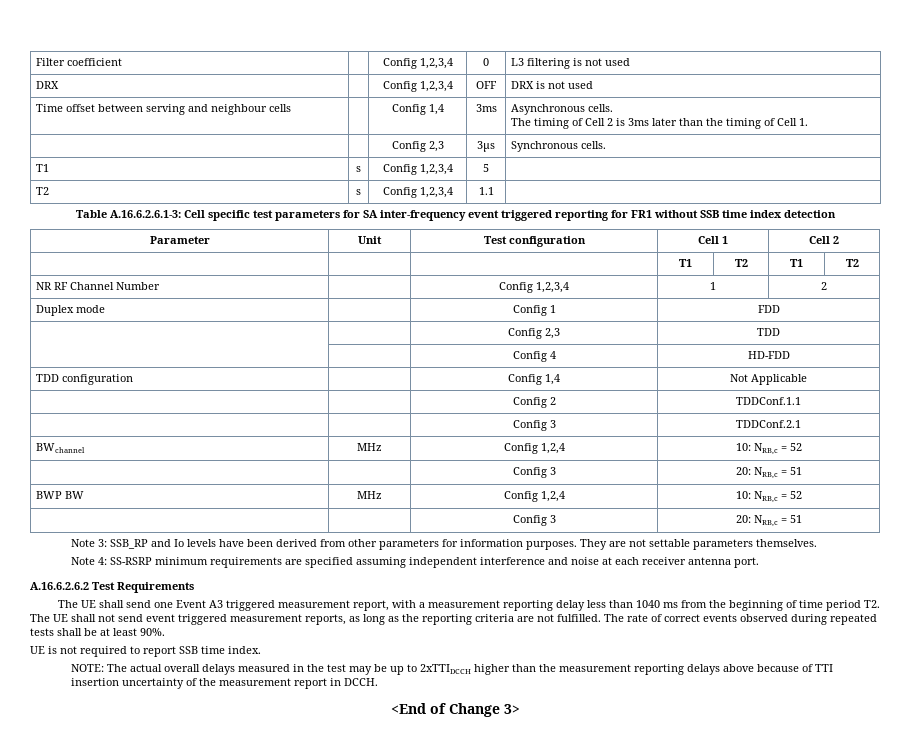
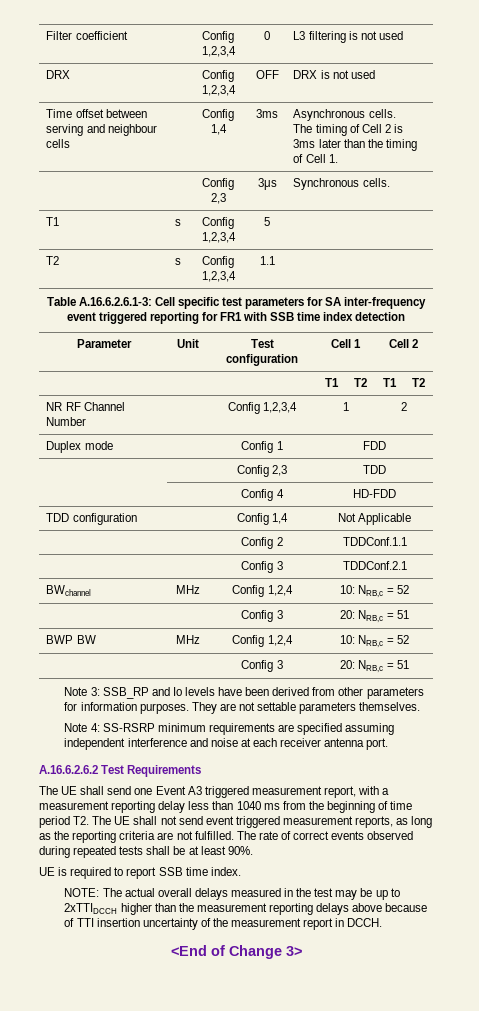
[654,210,698,218] without -> [243,312,268,321] with
[60,646,77,654] not -> (68, 871) none

